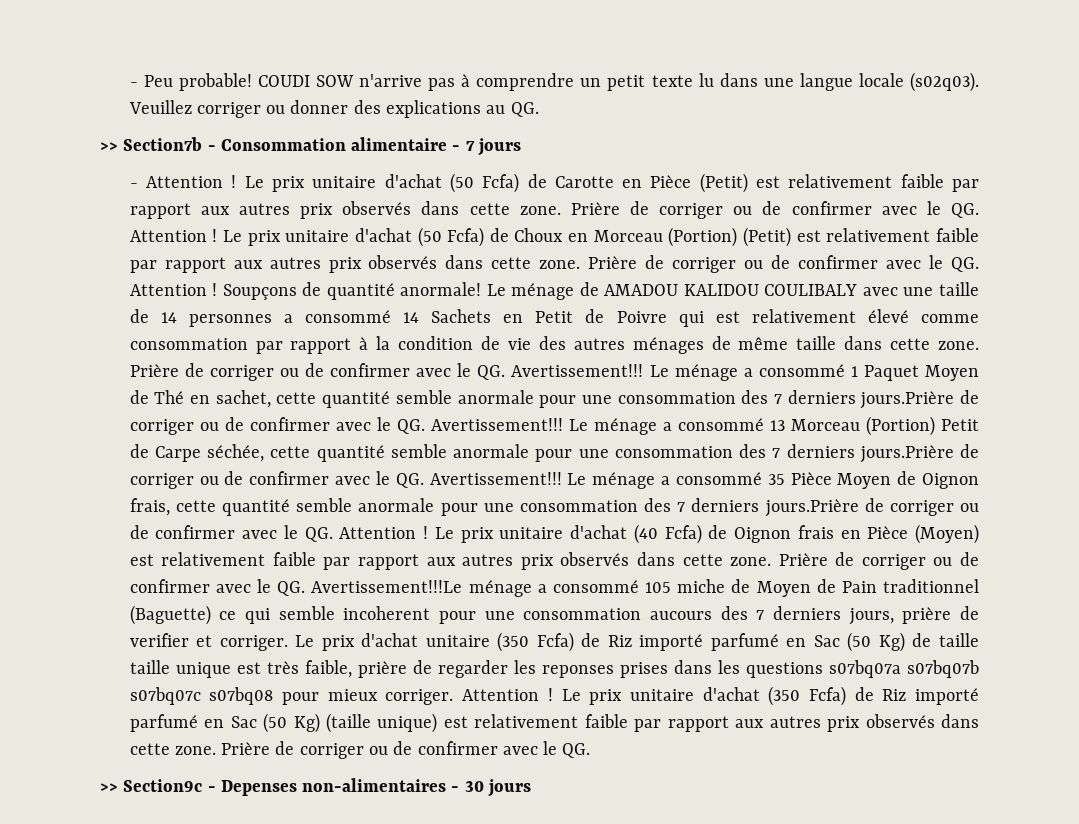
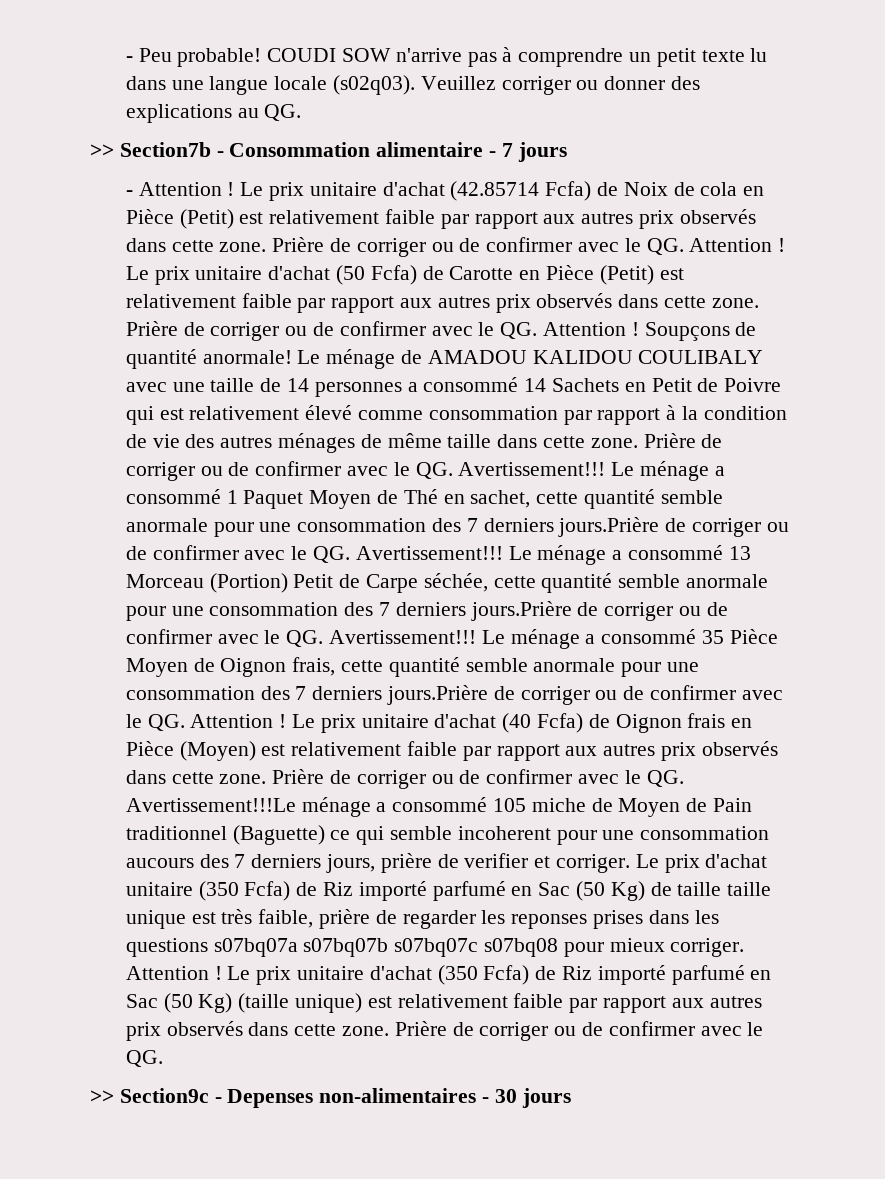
[449,173,614,193] (50 Fcfa) de Carotte -> [450,181,738,201] (42.85714 Fcfa) de Noix de cola
[514,227,738,247] Choux en Morceau (Portion) -> [449,265,595,280] Carotte en Pièce

